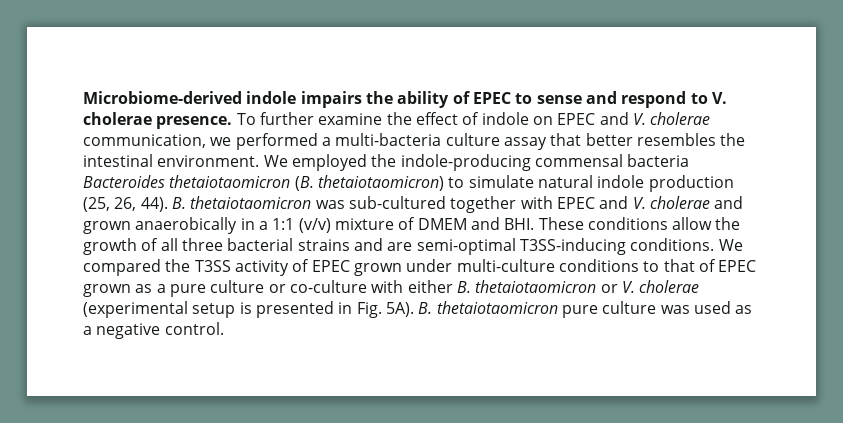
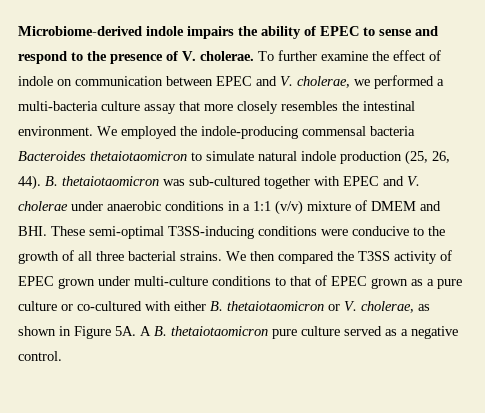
[711,92,727,104] [83,112,233,129] V. cholerae presence. -> [87,51,254,64] the presence of V. cholerae.
[557,112,711,125] [83,134,206,148] EPEC and V. cholerae communication, -> [75,76,350,88] communication between EPEC and V. cholerae,
[585,133,633,146] better -> [204,101,278,114] more closely
[294,175,444,191] (B. thetaiotaomicron) -> (187, 156) none
[714,196,744,209] [83,217,238,234] and grown anaerobically -> [71,201,224,211] under anaerobic conditions
[587,217,713,230] conditions allow -> [89,226,424,239] semi-optimal T3SS-inducing conditions were conducive to
[297,238,743,255] strains and are semi-optimal T3SS-inducing conditions. We -> [180,251,275,261] strains. We then
[289,280,367,293] co-culture -> [77,301,142,311] co-cultured
[639,280,700,293] [83,301,414,318] cholerae (experimental setup is presented in Fig. 5A). -> [361,301,430,313] [18,326,151,339] cholerae, as shown in Figure 5A. A
[660,301,731,314] was used -> [344,326,382,336] served

